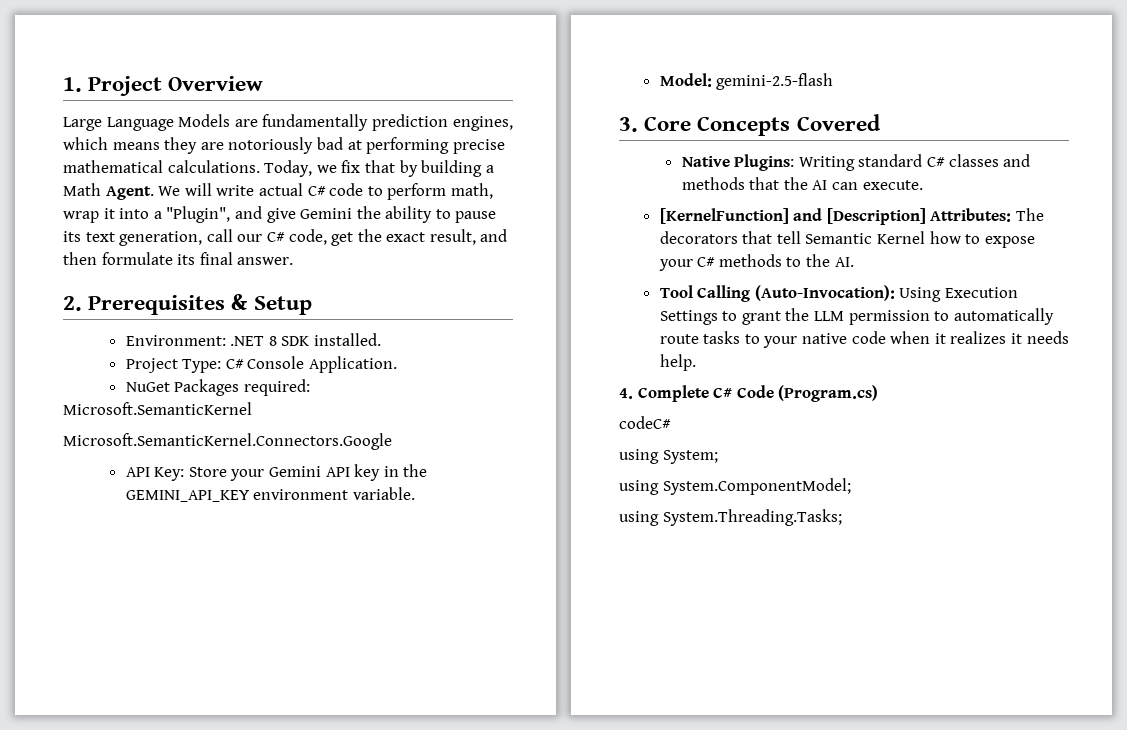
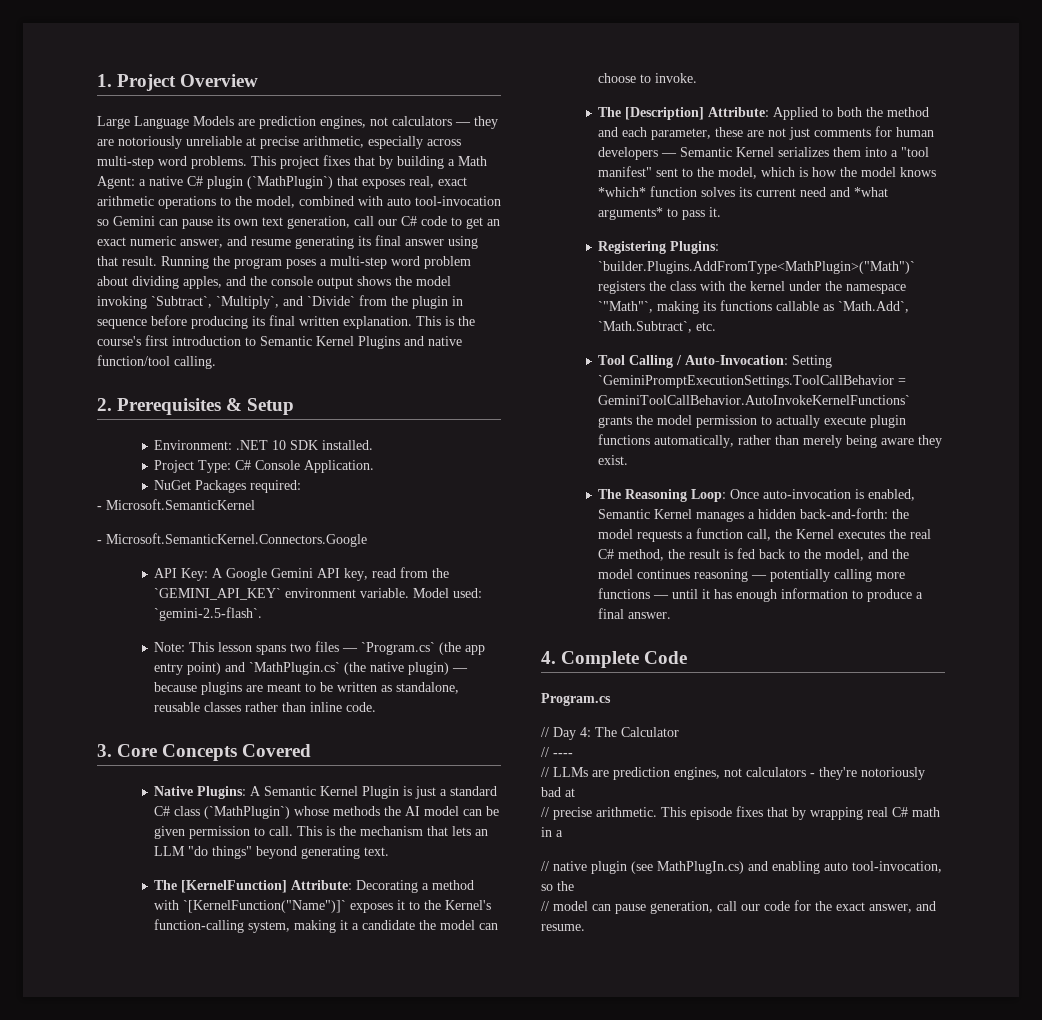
[262,114,513,131] [63,137,505,154] [63,160,361,177] fundamentally prediction engines, which means they are notoriously bad at performing precise mathematical calculations. Today, we fix -> [259,116,498,129] [97,136,461,149] [97,155,350,169] prediction engines, not calculators — they are notoriously unreliable at precise arithmetic, especially across multi-step word problems. This project fixes
[105,183,493,200] [63,206,451,223] Agent. We will write actual C# code to perform math, wrap it into a "Plugin", and give Gemini the ability to -> [97,176,467,189] [97,196,501,209] [97,216,178,226] Agent: a native C# plugin (`MathPlugin`) that exposes real, exact arithmetic operations to the model, combined with auto tool-invocation so Gemini can
(81, 236) none -> [234,219,258,226] own
[288,229,508,246] [63,252,294,265] code, get the exact result, and then formulate its final answer. -> [421,216,500,229] [97,235,478,249] [97,256,471,269] [97,276,451,289] [97,295,463,309] [97,315,475,329] [97,335,462,349] [97,355,216,369] code to get an exact numeric answer, and resume generating its final answer using that result. Running the program poses a multi-step word problem about dividing apples, and the console output shows the model invoking `Subtract`, `Multiply`, and `Divide` from the plugin in sequence before producing its final written explanation. This is the course's first introduction to Semantic Kernel Plugins and native function/tool calling.
[268,336,277,346] 8 -> [272,440,287,450] 10
(310, 387) none -> [97,506,102,510] -
(252, 408) none -> [97,540,102,544] -
[188,464,428,481] [125,487,415,502] [659,73,834,90] Store your Gemini API key in the GEMINI_API_KEY environment variable. // Model: gemini-2.5-flash -> [212,567,450,581] [154,588,483,600] [154,607,263,621] [154,641,486,655] [154,662,469,675] [154,682,460,695] [154,702,377,712] A Google Gemini API key, read from the `GEMINI_API_KEY` environment variable. Model used: `gemini-2.5-flash`. // Note: This lesson spans two files — `Program.cs` (the app entry point) and `MathPlugin.cs` (the native plugin) — because plugins are meant to be written as standalone, reusable classes rather than inline code.
[798,154,1031,171] [681,177,923,190] [659,208,1045,225] [659,231,1035,248] [658,254,854,271] [659,285,1019,302] [659,308,1054,325] [659,331,1069,348] [659,354,696,371] [619,385,879,402] [619,416,671,429] [619,449,718,464] [619,478,851,495] [619,509,842,526] Writing standard C# classes and methods that the AI can execute. // [KernelFunction] and [Description] Attributes: The decorators that tell Semantic Kernel how to expose your C# methods to the AI. // Tool Calling (Auto-Invocation): Using Execution Settings to grant the LLM permission to automatically route tasks to your native code when it realizes it needs help. // 4. Complete C# Code (Program.cs) // codeC# // using System; // using System.ComponentModel; // using System.Threading.Tasks; -> [250,786,498,799] [154,806,500,819] [154,826,489,839] [154,846,390,859] [154,880,475,893] [154,900,492,913] [154,919,499,933] [598,73,698,83] [598,107,930,120] [598,126,935,140] [598,147,930,160] [598,166,937,179] [598,186,889,197] [598,207,722,220] [598,241,720,254] [598,261,916,274] [598,281,907,294] [598,300,910,314] [598,321,717,333] [598,355,833,368] [598,375,907,388] [598,395,911,405] [598,415,907,428] [598,434,943,448] [598,455,629,465] [598,489,916,502] [598,508,910,522] [598,528,932,542] [598,548,910,561] [598,569,906,582] [598,588,924,602] [598,608,672,619] [541,651,688,668] [541,693,611,706] [541,727,679,740] [541,747,573,757] [541,767,925,780] [541,787,575,797] [541,806,940,820] [541,827,563,837] [541,861,942,874] [541,881,574,891] [541,900,936,914] [541,924,585,931] A Semantic Kernel Plugin is just a standard C# class (`MathPlugin`) whose methods the AI model can be given permission to call. This is the mechanism that lets an LLM "do things" beyond generating text. // The [KernelFunction] Attribute: Decorating a method with `[KernelFunction("Name")]` exposes it to the Kernel's function-calling system, making it a candidate the model can choose to invoke. // The [Description] Attribute: Applied to both the method and each parameter, these are not just comments for human developers — Semantic Kernel serializes them into a "tool manifest" sent to the model, which is how the model knows *which* function solves its current need and *what arguments* to pass it. // Registering Plugins: `builder.Plugins.AddFromType<MathPlugin>("Math")` registers the class with the kernel under the namespace `"Math"`, making its functions callable as `Math.Add`, `Math.Subtract`, etc. // Tool Calling / Auto-Invocation: Setting `GeminiPromptExecutionSettings.ToolCallBehavior = GeminiToolCallBehavior.AutoInvokeKernelFunctions` grants the model permission to actually execute plugin functions automatically, rather than merely being aware they exist. // The Reasoning Loop: Once auto-invocation is enabled, Semantic Kernel manages a hidden back-and-forth: the model requests a function call, the Kernel executes the real C# method, the result is fed back to the model, and the model continues reasoning — potentially calling more functions — until it has enough information to produce a final answer. // 4. Complete Code // Program.cs // // Day 4: The Calculator // // ---- // // LLMs are prediction engines, not calculators - they're notoriously bad at // // precise arithmetic. This episode fixes that by wrapping real C# math in a // // native plugin (see MathPlugIn.cs) and enabling auto tool-invocation, so the // // model can pause generation, call our code for the exact answer, and resume.

